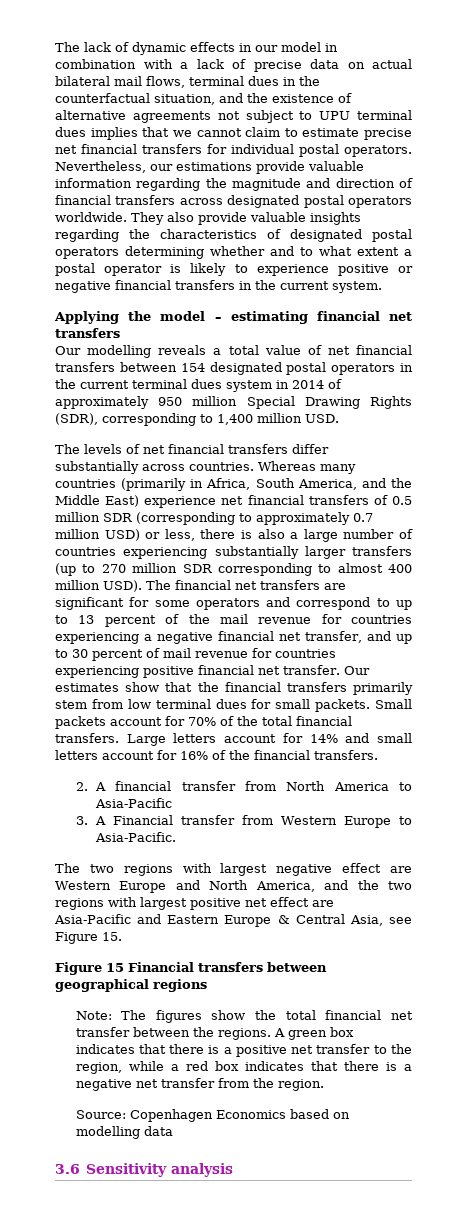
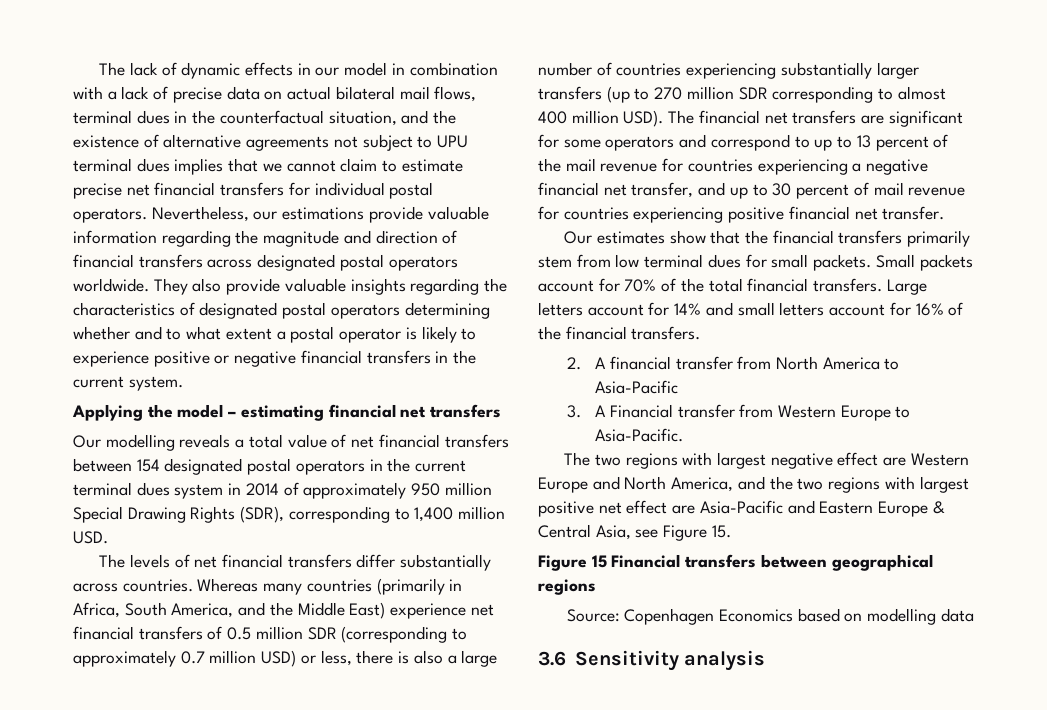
(340, 670) none -> (945, 213) //
[75,1010,413,1023] [75,1027,354,1040] [75,1044,412,1057] [75,1061,412,1074] [75,1078,324,1091] // Note: The figures show the total financial net transfer between the regions. A green box indicates that there is a positive net transfer to the region, while a red box indicates that there is a negative net transfer from the region. -> (596, 587) none

